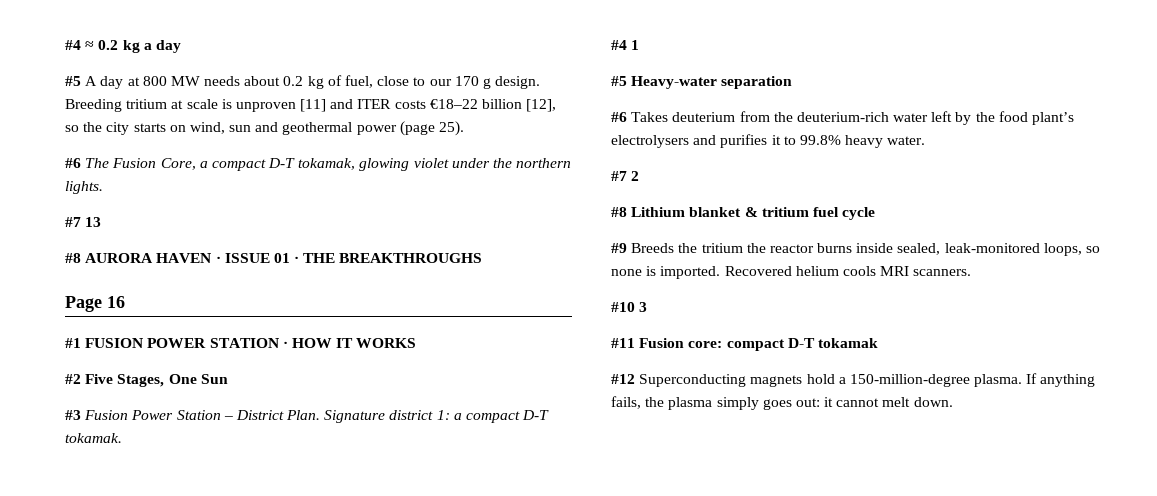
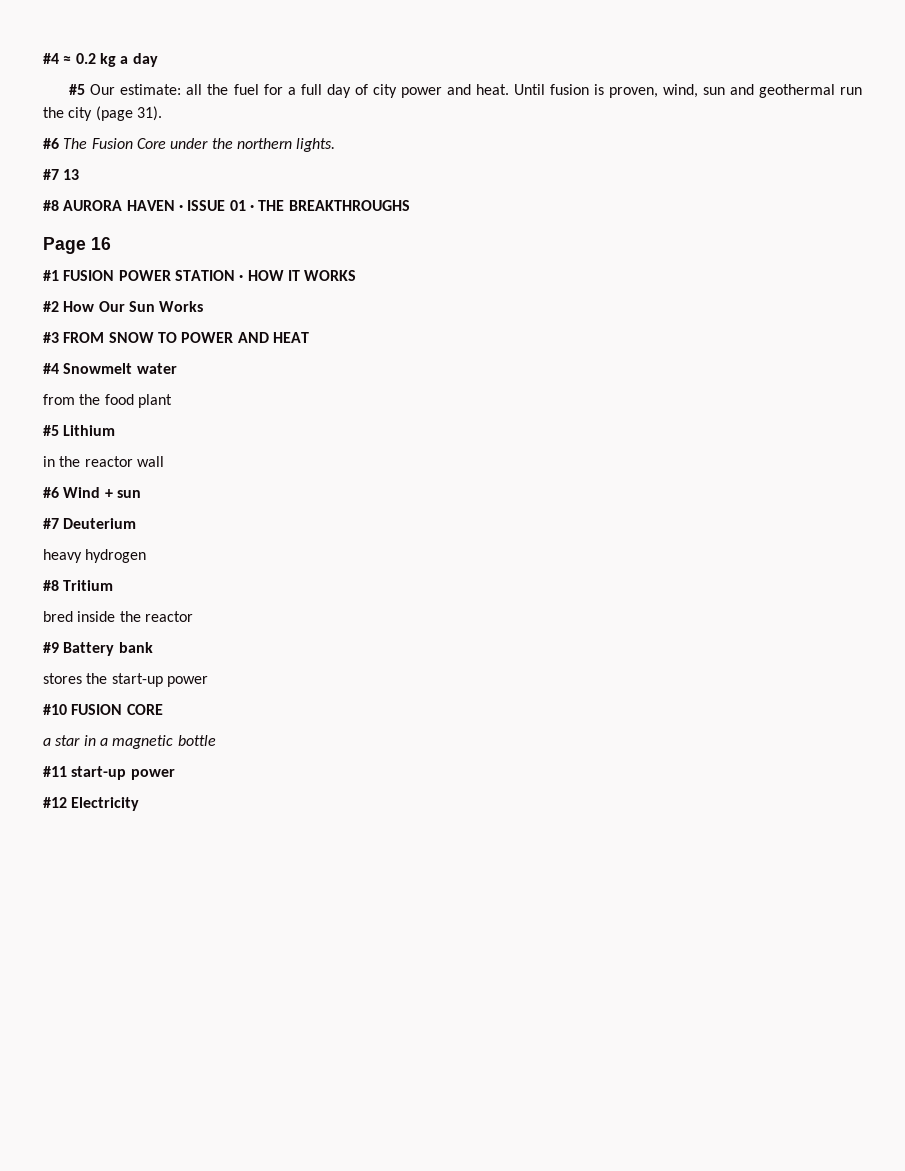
[85,75,541,89] [65,99,557,112] [65,121,465,136] [65,158,449,171] A day at 800 MW needs about 0.2 kg of fuel, close to our 170 g design. Breeding tritium at scale is unproven [11] and ITER costs €18–22 billion [12], so the city starts on wind, sun and geothermal power (page 25). // #6 The Fusion Core, a compact D-T tokamak, glowing violet -> [90,84,863,98] [43,106,162,121] [43,138,166,149] Our estimate: all the fuel for a full day of city power and heat. Until fusion is proven, wind, sun and geothermal run the city (page 31). // #6 The Fusion Core
[85,374,197,387] Five Stages, One -> [63,301,125,312] How Our
(228, 379) none -> [159,301,204,312] Works
[84,410,550,423] [65,433,122,443] [611,40,640,50] [611,76,793,89] [611,111,1075,125] [611,134,926,148] [611,171,640,181] [611,207,876,220] [611,243,1101,256] [611,266,972,279] [611,302,648,312] [611,338,878,351] [611,373,1096,387] [611,396,953,410] Fusion Power Station – District Plan. Signature district 1: a compact D-T tokamak. // #4 1 // #5 Heavy-water separation // #6 Takes deuterium from the deuterium-rich water left by the food plant’s electrolysers and purifies it to 99.8% heavy water. // #7 2 // #8 Lithium blanket & tritium fuel cycle // #9 Breeds the tritium the reactor burns inside sealed, leak-monitored loops, so none is imported. Recovered helium cools MRI scanners. // #10 3 // #11 Fusion core: compact D-T tokamak // #12 Superconducting magnets hold a 150-million-degree plasma. If anything fails, the plasma simply goes out: it cannot melt down. -> [63,332,309,343] [43,363,177,374] [43,394,172,408] [43,425,116,436] [43,456,164,467] [43,487,141,498] [43,518,137,529] [43,549,147,563] [43,580,114,591] [43,611,193,622] [43,642,153,656] [43,673,208,687] [43,704,163,715] [43,735,216,749] [43,766,175,780] [43,797,140,811] FROM SNOW TO POWER AND HEAT // #4 Snowmelt water // from the food plant // #5 Lithium // in the reactor wall // #6 Wind + sun // #7 Deuterium // heavy hydrogen // #8 Tritium // bred inside the reactor // #9 Battery bank // stores the start-up power // #10 FUSION CORE // a star in a magnetic bottle // #11 start-up power // #12 Electricity

